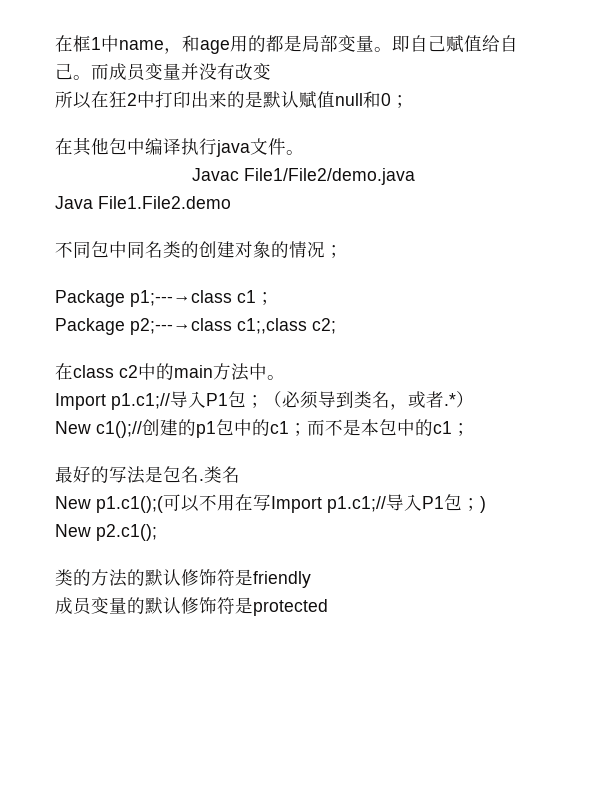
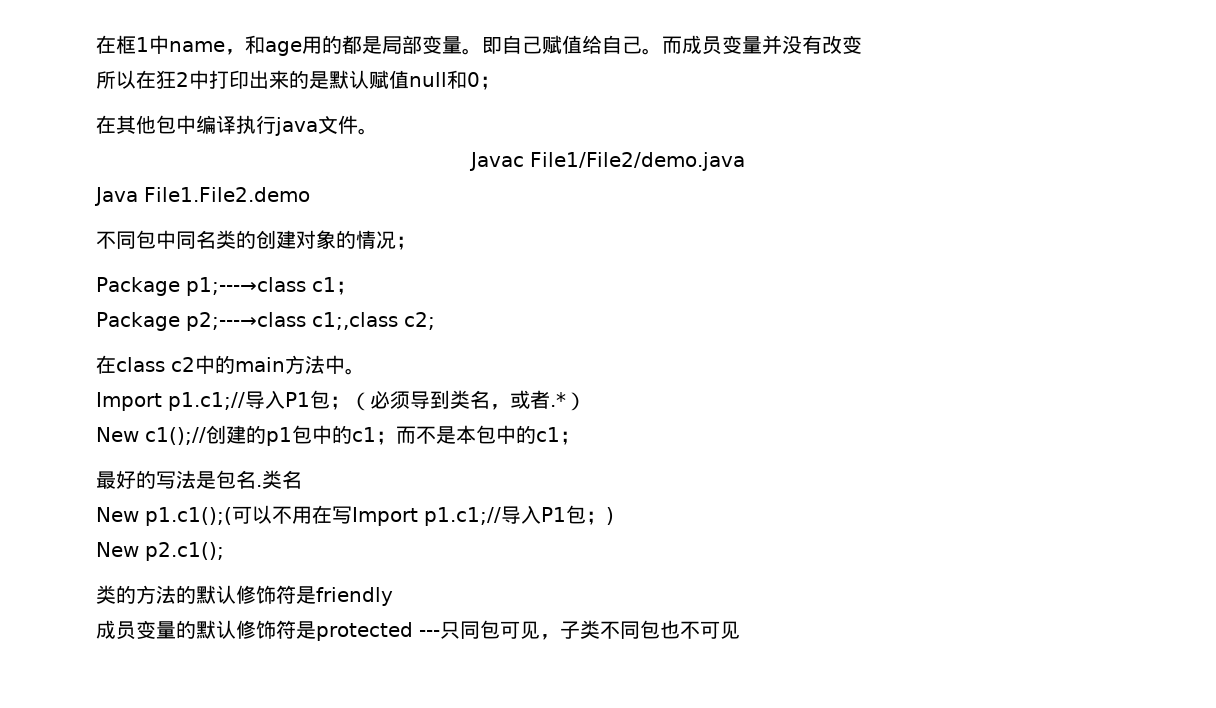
(328, 607) none -> [419,620,740,640] ---只同包可见，子类不同包也不可见

